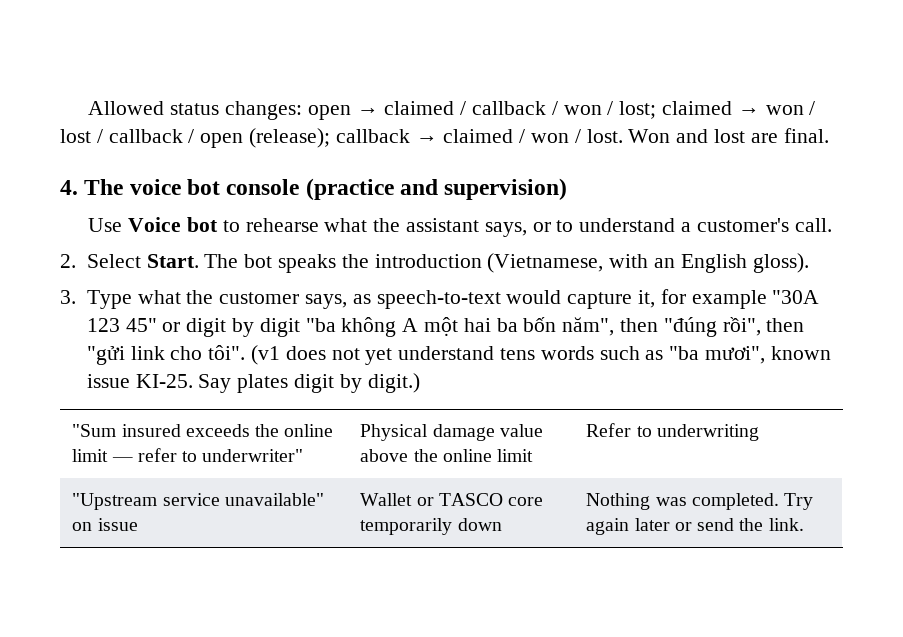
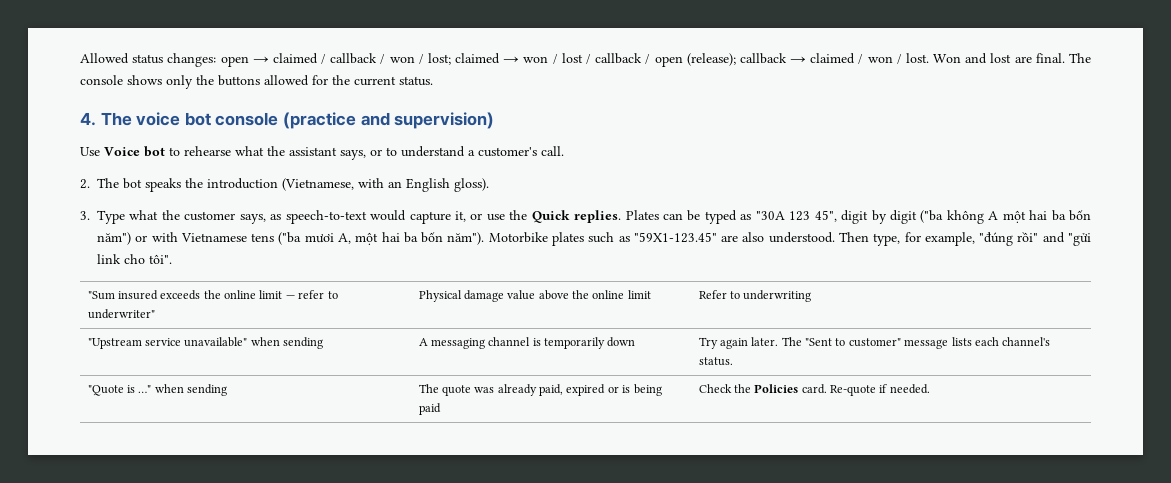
(829, 135) none -> [1068,53,1091,63] [80,75,433,89] The console shows only the buttons allowed for the current status.
[86,254,199,268] Select Start. -> (90, 184) none
[660,289,820,309] [86,318,181,332] for example "30A 123 45" or -> [470,210,837,224] or use the Quick replies. Plates can be typed as "30A 123 45",
[305,318,336,332] "ba -> [920,210,944,223] ("ba
[562,317,805,337] [86,345,831,365] [86,373,420,393] năm", then "đúng rồi", then "gửi link cho tôi". (v1 does not yet understand tens words such as "ba mươi", known issue KI-25. Say plates digit by digit.) -> [97,232,1092,246] [97,254,172,264] năm") or with Vietnamese tens ("ba mươi A, một hai ba bốn năm"). Motorbike plates such as "59X1-123.45" are also understood. Then type, for example, "đúng rồi" and "gửi link cho tôi".
[72,518,138,531] [360,493,544,506] [360,518,502,535] [586,493,814,510] [586,518,804,535] on issue | Wallet or TASCO core temporarily down | Nothing was completed. Try again later or send the link. -> [250,337,324,349] [418,337,636,349] [698,337,1051,349] [698,357,733,366] [87,384,228,396] [418,384,662,396] [418,403,441,415] [698,384,930,396] when sending | A messaging channel is temporarily down | Try again later. The "Sent to customer" message lists each channel's status. // "Quote is …" when sending | The quote was already paid, expired or is being paid | Check the Policies card. Re-quote if needed.

